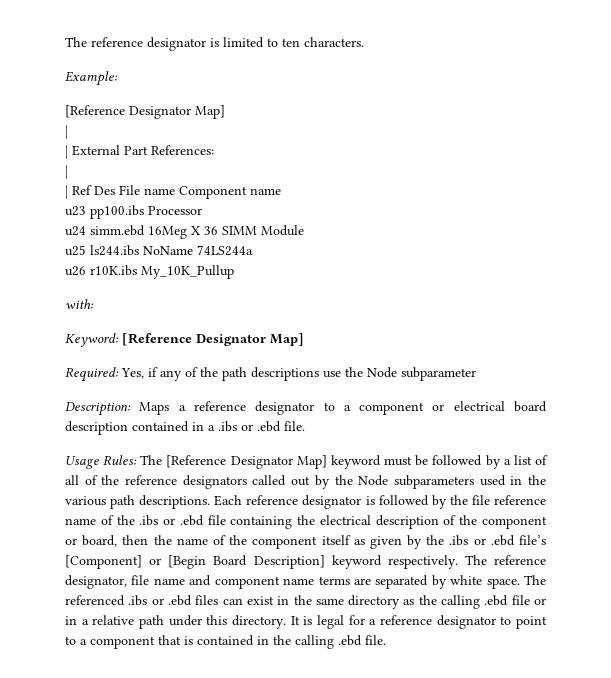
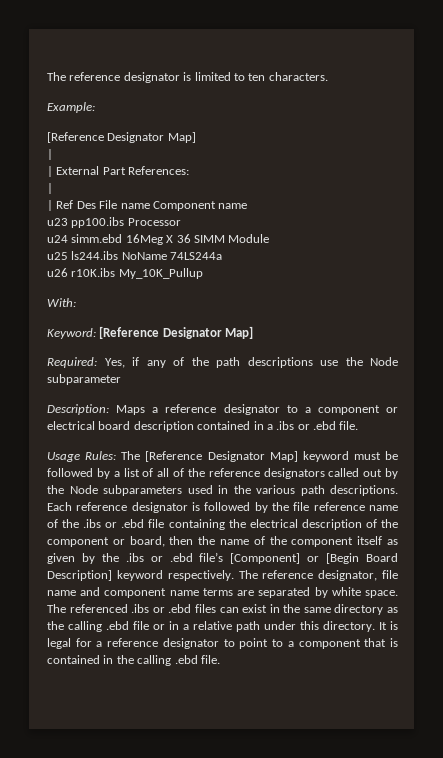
[65,299,94,309] with: -> [47,298,76,307] With:

